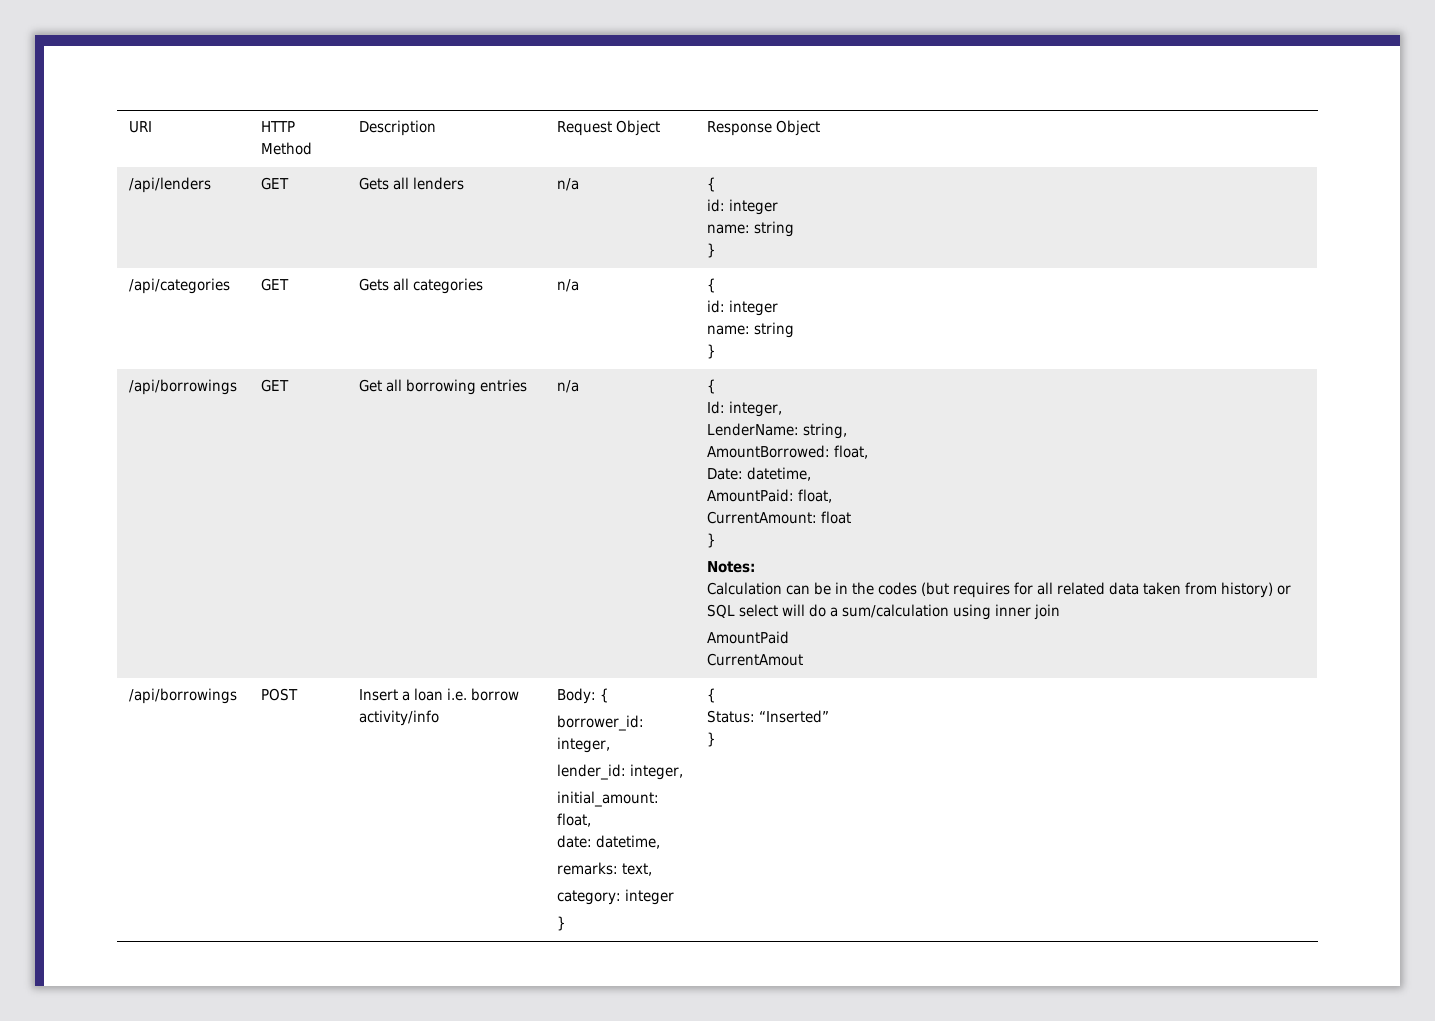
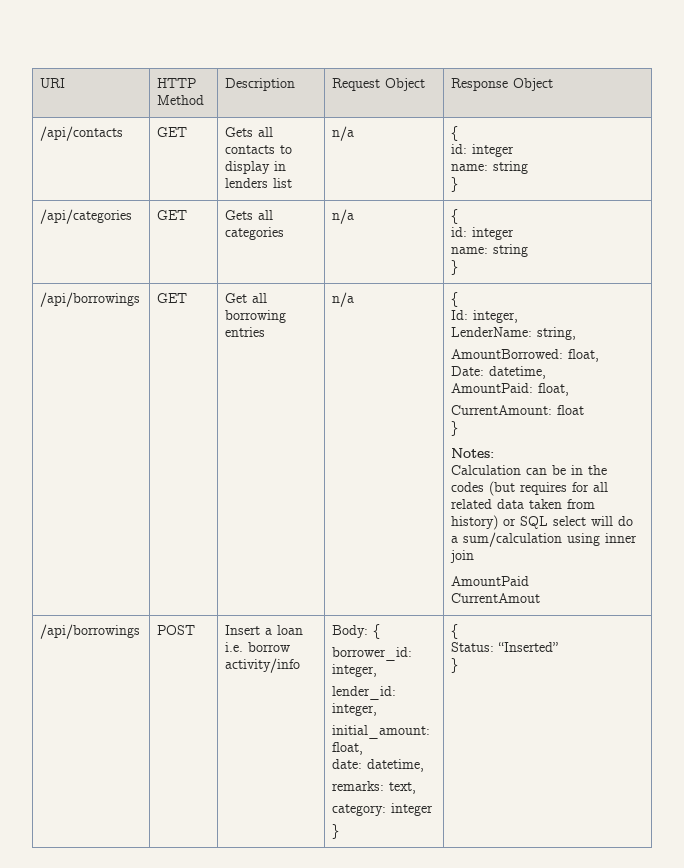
[128,177,211,193] [260,177,289,190] [358,177,409,190] /api/lenders | GET | Gets all -> [40,126,124,141] [157,127,188,137] [225,127,274,137] [225,145,293,154] [225,161,287,174] /api/contacts | GET | Gets all contacts to display in
(464, 183) none -> [273,178,293,188] list

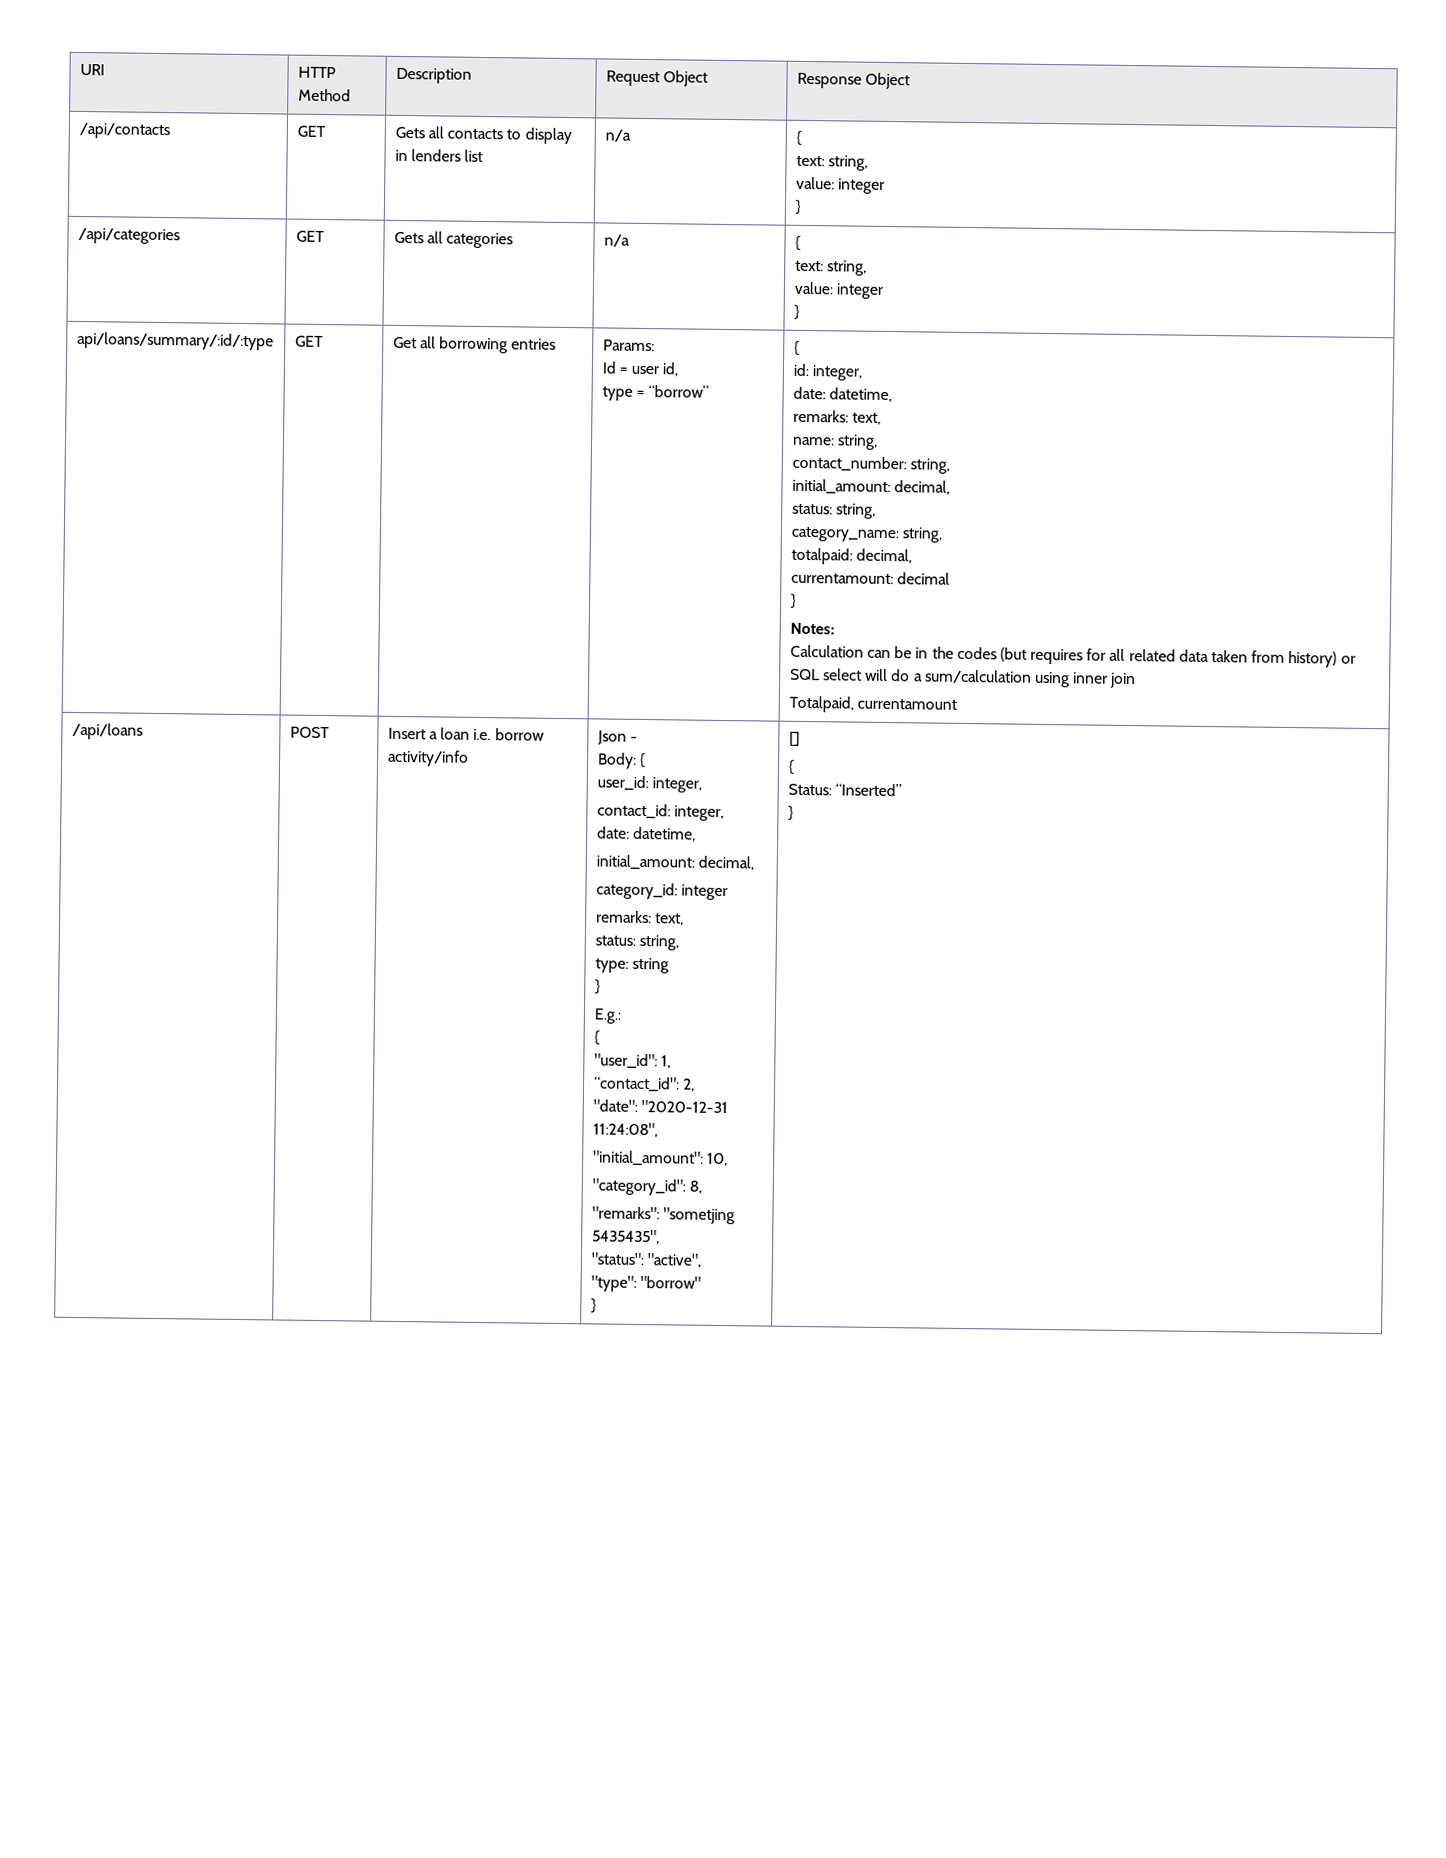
[451,144,515,157] [451,161,529,174] id: integer // name: string -> [795,155,868,171] [795,176,885,194] text: string, // value: integer
[451,227,515,240] [451,244,529,257] [451,260,459,275] [40,292,141,307] id: integer // name: string // } // /api/borrowings -> [794,260,867,276] [793,281,884,299] [793,304,800,320] [76,331,274,351] text: string, // value: integer // } // api/loans/summary/:id/:type
[332,292,355,307] [451,292,459,307] [451,310,519,323] [451,327,577,340] [451,349,600,362] [451,366,547,379] [451,383,570,396] [451,405,585,415] n/a | { // Id: integer, // LenderName: string, // AmountBorrowed: float, // Date: datetime, // AmountPaid: float, // CurrentAmount: float -> [602,339,655,352] [601,361,680,377] [601,385,710,401] [793,340,800,356] [792,363,862,381] [792,386,892,403] [792,409,881,425] [792,434,878,450] [791,455,950,474] [791,478,950,495] [791,503,876,519] [790,526,942,543] [790,547,912,565] [790,572,950,585] Params: // Id = user id, // type = “borrow” | { // id: integer, // date: datetime, // remarks: text, // name: string, // contact_number: string, // initial_amount: decimal, // status: string, // category_name: string, // totalpaid: decimal, // currentamount: decimal
[451,576,530,586] [451,593,541,603] [40,624,141,639] AmountPaid // CurrentAmout // /api/borrowings -> [788,695,957,713] [71,722,143,740] Totalpaid, currentamount // /api/loans
(301, 665) none -> [596,730,638,745] Json - //
[332,647,413,661] [332,664,378,677] [332,686,397,700] [332,703,378,716] [332,725,431,739] [332,742,364,755] [332,759,425,772] [332,781,417,794] [332,803,434,816] borrower_id: integer, // lender_id: integer, // initial_amount: float, // date: datetime, // remarks: text, // category: integer -> [596,775,702,793] [596,803,724,821] [596,826,696,842] [595,854,754,871] [595,882,728,901] [595,910,684,926] [594,934,679,951] [594,957,669,974] [594,979,601,995] [593,1008,622,1024] [593,1030,600,1046] [593,1053,671,1069] [592,1076,695,1092] [592,1099,728,1114] [592,1122,658,1138] [592,1150,728,1167] [591,1178,702,1196] [591,1206,735,1225] [591,1229,660,1245] [590,1252,701,1268] [590,1275,701,1292] user_id: integer, // contact_id: integer, // date: datetime, // initial_amount: decimal, // category_id: integer // remarks: text, // status: string, // type: string // } // E.g.: // { // "user_id": 1, // “contact_id": 2, // "date": "2020-12-31 11:24:08", // "initial_amount": 10, // "category_id": 8, // "remarks": "sometjing 5435435", // "status": "active", // "type": "borrow"
(340, 831) none -> [788,731,800,747] [] //

